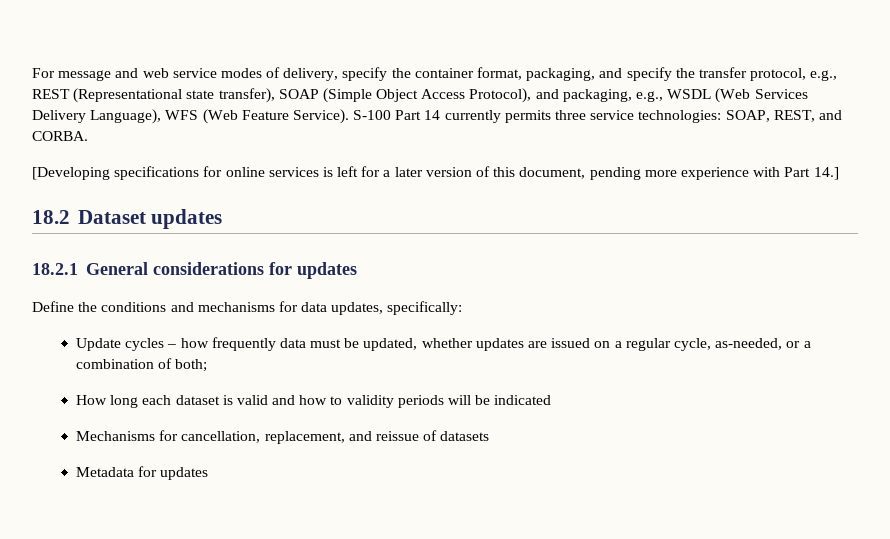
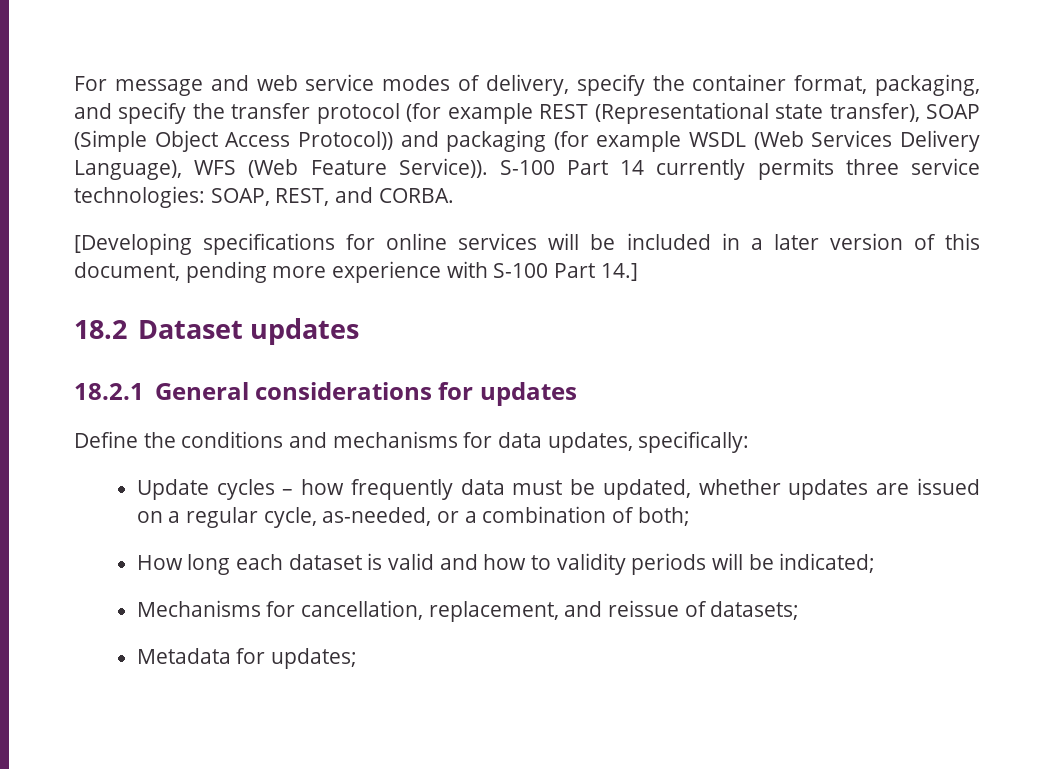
[750,68,838,81] protocol, e.g., -> [316,103,533,124] protocol (for example
[469,88,664,103] Protocol), and packaging, e.g., -> [297,130,682,152] Protocol)) and packaging (for example
[292,109,349,124] Service). -> [398,158,488,178] Service)).
[322,166,381,177] is left for -> [548,233,740,250] will be included in
(781, 172) none -> [493,263,549,278] S-100
[494,395,552,405] indicated -> [779,553,876,573] indicated;
[440,431,490,441] datasets -> [710,601,800,620] datasets;
[160,467,209,480] updates -> [271,648,358,669] updates;

